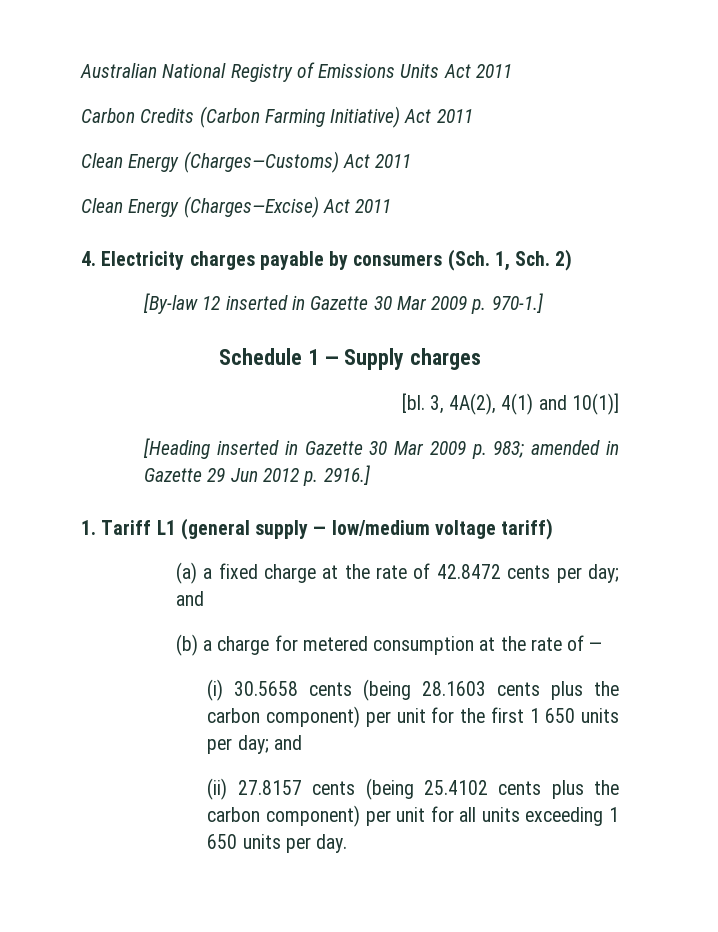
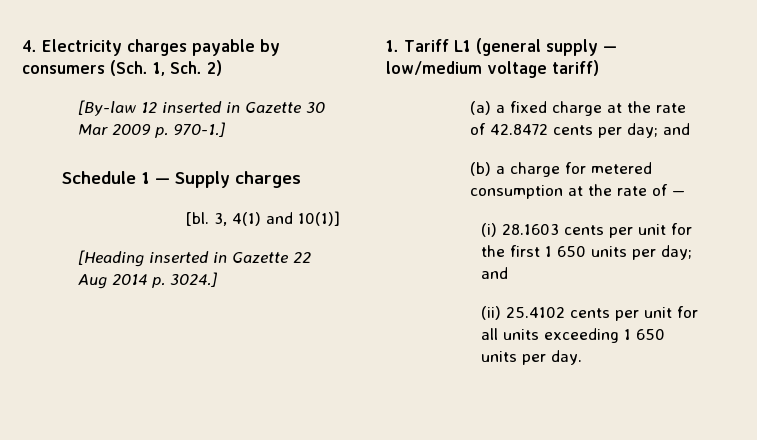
[80,62,512,82] [81,106,473,128] [81,151,412,173] [81,196,392,218] Australian National Registry of Emissions Units Act 2011 // Carbon Credits (Carbon Farming Initiative) Act 2011 // Clean Energy (Charges—Customs) Act 2011 // Clean Energy (Charges—Excise) Act 2011 // -> (22, 46) none
[449,393,497,415] 4A(2), -> (227, 219) none
[369,440,619,459] [144,465,370,486] 30 Mar 2009 p. 983; amended in Gazette 29 Jun 2012 p. 2916.] -> [293,252,312,263] [78,272,218,289] 22 Aug 2014 p. 3024.]
[234,679,620,701] [207,706,361,728] 30.5658 cents (being 28.1603 cents plus the carbon component) -> [502,224,605,235] 28.1603 cents
[237,778,619,800] [207,805,360,827] 27.8157 cents (being 25.4102 cents plus the carbon component) -> [506,307,611,318] 25.4102 cents

